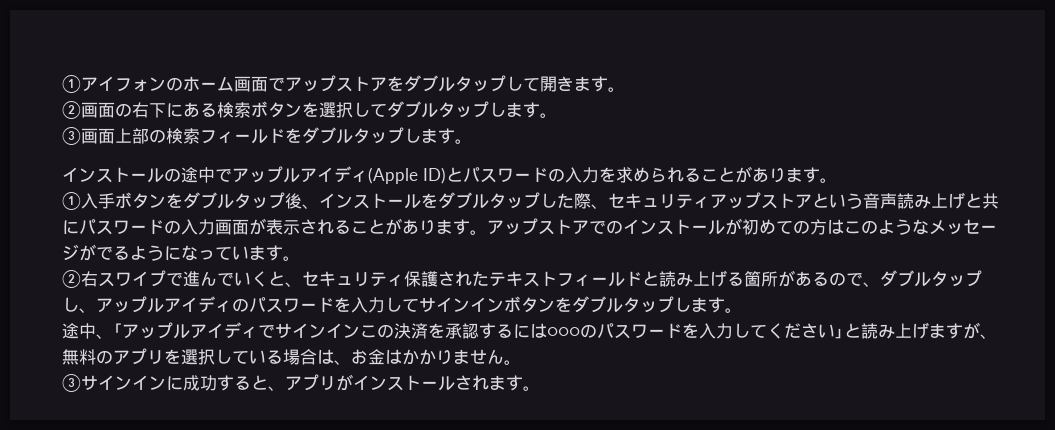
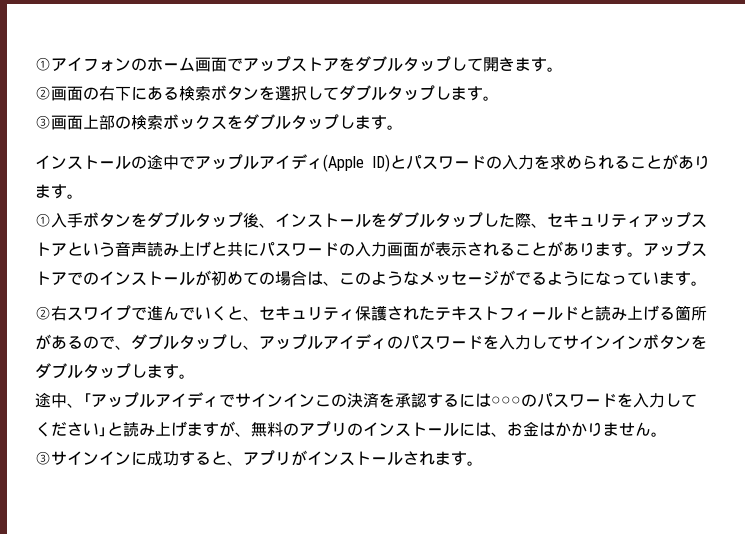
[200,128,285,144] フィールド -> [163,114,227,130] ボックス
[810,219,844,235] 方は -> [275,270,339,286] 場合は、
[164,349,317,365] を選択している場合 -> [347,422,475,437] のインストールに

